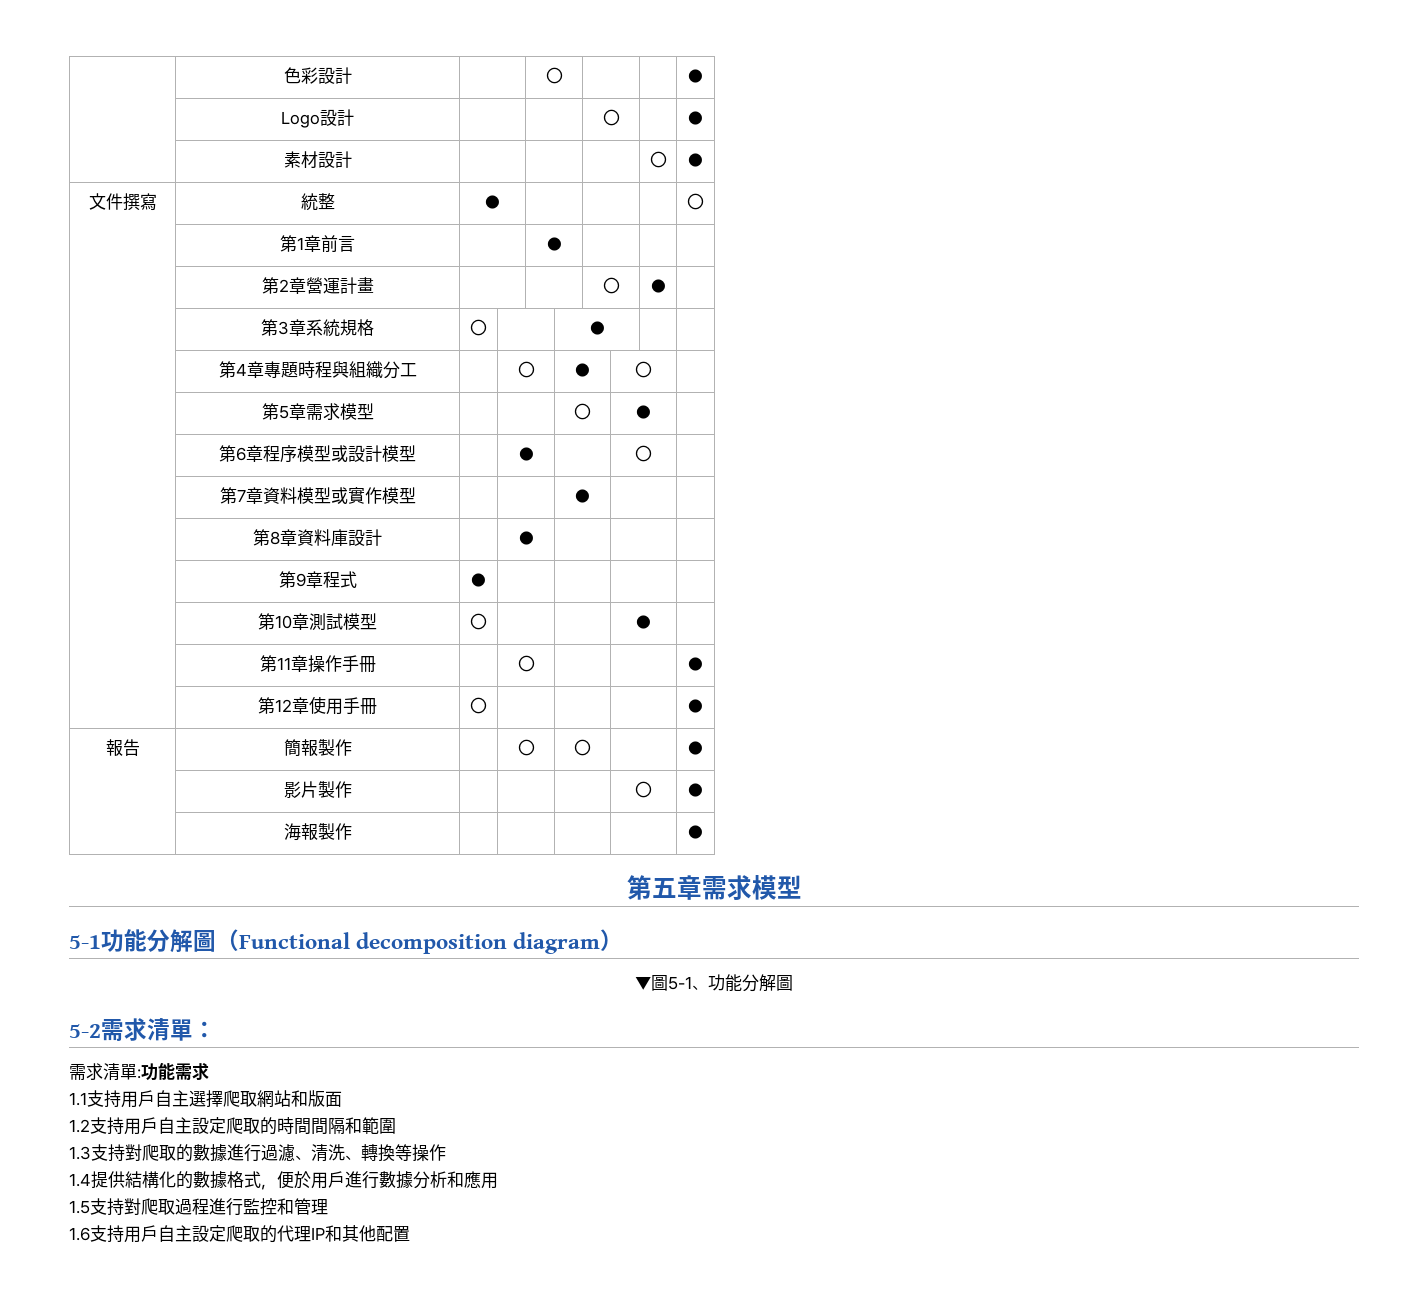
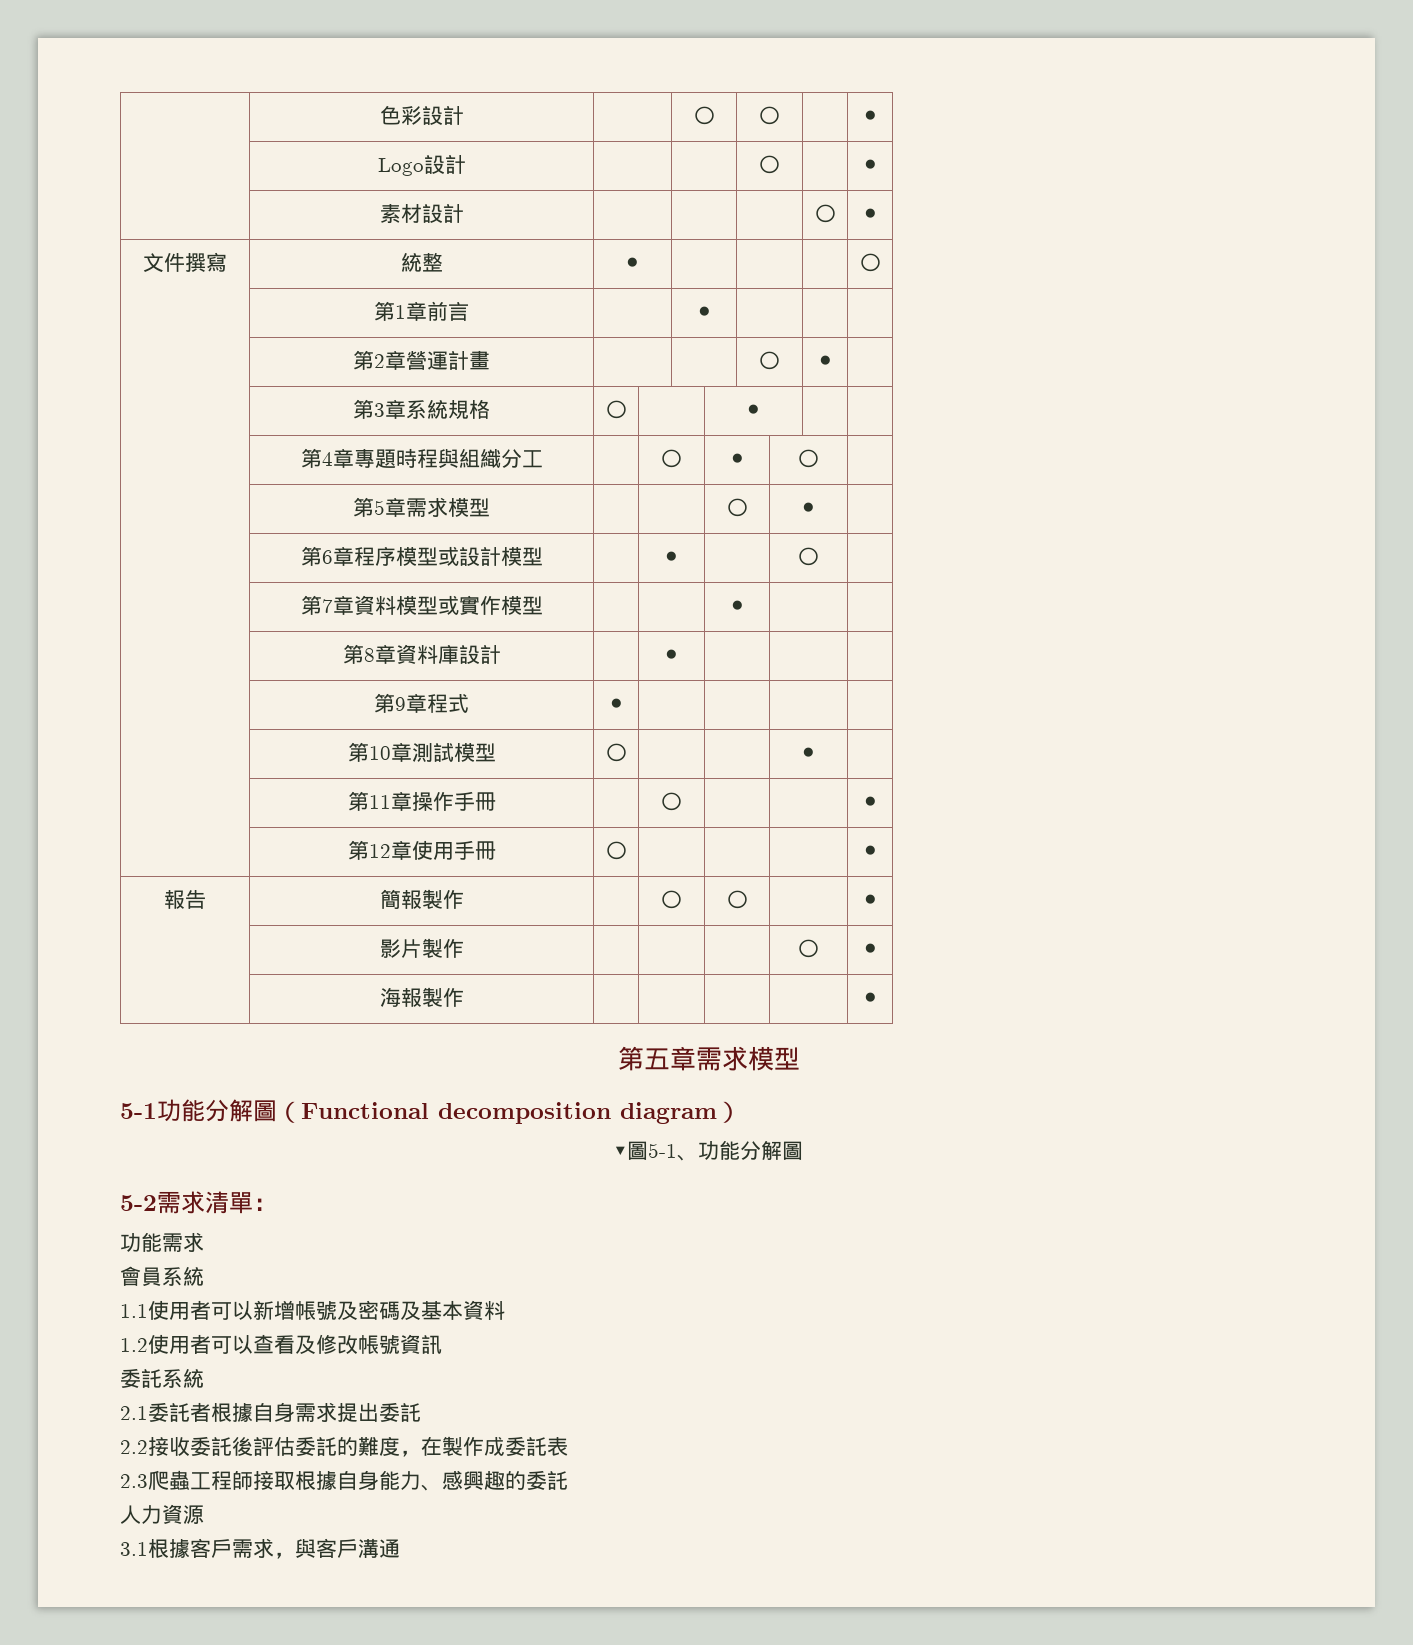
(563, 75) none -> [759,106,780,125] 〇
[69,1063,141,1081] 需求清單: -> (277, 1204) none
(209, 1071) none -> [120,1266,204,1287] // 會員系統
[87,1090,342,1108] [69,1117,396,1135] [69,1144,446,1162] [69,1171,498,1190] [69,1198,328,1216] [69,1225,410,1243] 支持用戶自主選擇爬取網站和版面 // 1.2支持用戶自主設定爬取的時間間隔和範圍 // 1.3支持對爬取的數據進行過濾、清洗、轉換等操作 // 1.4提供結構化的數據格式，便於用戶進行數據分析和應用 // 1.5支持對爬取過程進行監控和管理 // 1.6支持用戶自主設定爬取的代理IP和其他配置 -> [148,1300,505,1320] [120,1334,442,1354] [120,1368,204,1388] [120,1402,421,1422] [120,1436,568,1457] [120,1470,568,1491] [120,1504,204,1524] [120,1538,400,1559] 使用者可以新增帳號及密碼及基本資料 // 1.2使用者可以查看及修改帳號資訊 // 委託系統 // 2.1委託者根據自身需求提出委託 // 2.2接收委託後評估委託的難度，在製作成委託表 // 2.3爬蟲工程師接取根據自身能力、感興趣的委託 // 人力資源 // 3.1根據客戶需求，與客戶溝通

